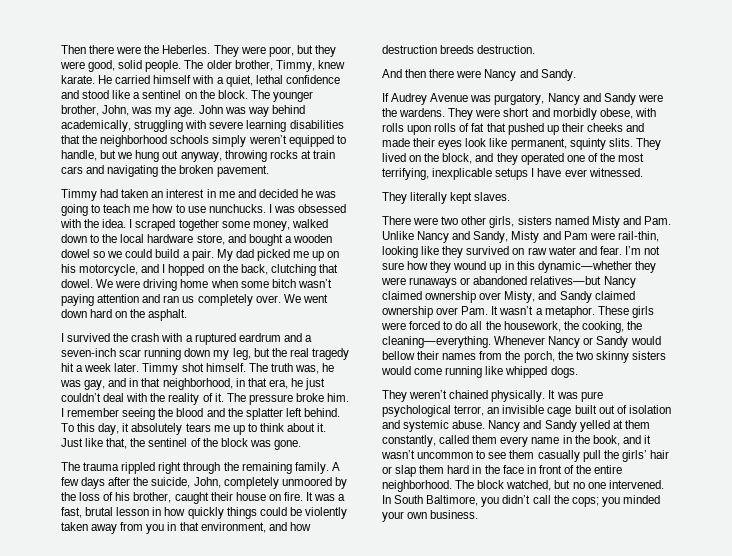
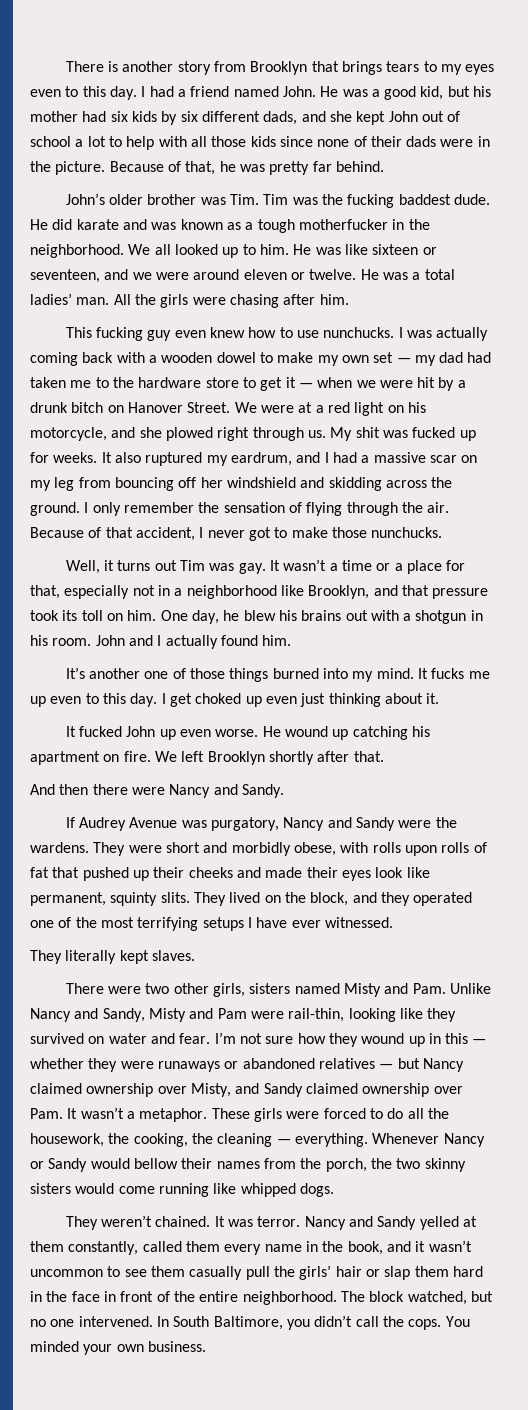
[61,45,336,57] [60,60,345,72] [61,75,340,87] [61,90,313,102] [61,105,305,117] [61,120,344,132] [61,135,346,147] [61,150,335,162] [61,165,269,177] [61,189,337,201] [61,204,150,216] Then there were the Heberles. They were poor, but they were good, solid people. The older brother, Timmy, knew karate. He carried himself with a quiet, lethal confidence and stood like a sentinel on the block. The younger brother, John, was my age. John was way behind academically, struggling with severe learning disabilities that the neighborhood schools simply weren’t equipped to handle, but we hung out anyway, throwing rocks at train cars and navigating the broken pavement. // Timmy had taken an interest in me and decided he was going to teach me -> [65,61,495,75] [30,86,492,100] [30,111,461,125] [30,136,490,150] [30,161,384,175] [65,193,491,208] [30,219,430,233] [30,244,437,258] [30,269,455,283] [30,293,349,308] [65,327,246,341] There is another story from Brooklyn that brings tears to my eyes even to this day. I had a friend named John. He was a good kid, but his mother had six kids by six different dads, and she kept John out of school a lot to help with all those kids since none of their dads were in the picture. Because of that, he was pretty far behind. // John’s older brother was Tim. Tim was the fucking baddest dude. He did karate and was known as a tough motherfucker in the neighborhood. We all looked up to him. He was like sixteen or seventeen, and we were around eleven or twelve. He was a total ladies’ man. All the girls were chasing after him. // This fucking guy even knew
[298,204,347,213] [60,219,328,231] [61,234,332,246] [61,249,340,261] [61,264,338,276] [61,279,332,291] [61,294,328,306] [61,309,188,321] [61,333,312,345] [61,348,349,360] [61,363,335,375] [60,378,326,390] [61,393,350,405] [61,408,340,420] [61,423,327,435] [61,438,301,450] [61,462,340,474] [61,477,347,489] [61,492,346,504] [61,507,347,519] [61,522,311,534] [382,45,536,54] obsessed with the idea. I scraped together some money, walked down to the local hardware store, and bought a wooden dowel so we could build a pair. My dad picked me up on his motorcycle, and I hopped on the back, clutching that dowel. We were driving home when some bitch wasn’t paying attention and ran us completely over. We went down hard on the asphalt. // I survived the crash with a ruptured eardrum and a seven-inch scar running down my leg, but the real tragedy hit a week later. Timmy shot himself. The truth was, he was gay, and in that neighborhood, in that era, he just couldn’t deal with the reality of it. The pressure broke him. I remember seeing the blood and the splatter left behind. To this day, it absolutely tears me up to think about it. Just like that, the sentinel of the block was gone. // The trauma rippled right through the remaining family. A few days after the suicide, John, completely unmoored by the loss of his brother, caught their house on fire. It was a fast, brutal lesson in how quickly things could be violently taken away from you in that environment, and how destruction breeds destruction. -> [436,327,489,341] [30,352,492,366] [30,377,466,391] [30,402,426,416] [30,427,476,441] [30,452,478,466] [30,477,453,491] [30,502,450,516] [30,527,443,541] [65,559,466,574] [30,585,489,599] [30,610,483,624] [30,635,292,649] [65,667,490,682] [30,693,440,707] [65,726,431,740] [30,751,384,765] actually coming back with a wooden dowel to make my own set — my dad had taken me to the hardware store to get it — when we were hit by a drunk bitch on Hanover Street. We were at a red light on his motorcycle, and she plowed right through us. My shit was fucked up for weeks. It also ruptured my eardrum, and I had a massive scar on my leg from bouncing off her windshield and skidding across the ground. I only remember the sensation of flying through the air. Because of that accident, I never got to make those nunchucks. // Well, it turns out Tim was gay. It wasn’t a time or a place for that, especially not in a neighborhood like Brooklyn, and that pressure took its toll on him. One day, he blew his brains out with a shotgun in his room. John and I actually found him. // It’s another one of those things burned into my mind. It fucks me up even to this day. I get choked up even just thinking about it. // It fucked John up even worse. He wound up catching his apartment on fire. We left Brooklyn shortly after that.
[382,168,493,180] terrifying, inexplicable -> [137,917,199,931] terrifying
[527,247,547,255] raw -> (105, 1040) none
[537,261,632,273] dynamic—whether -> [472,1039,487,1044] [30,1058,84,1069] — whether
[530,276,602,285] relatives—but -> [318,1058,420,1069] relatives — but
[382,336,491,348] cleaning—everything. -> [217,1133,368,1147] cleaning — everything.
[449,390,603,402] [382,405,671,417] [382,420,486,432] chained physically. It was pure psychological terror, an invisible cage built out of isolation and systemic abuse. -> [155,1216,301,1227] chained. It was terror.
[571,497,620,507] cops; you -> [408,1316,470,1330] cops. You

